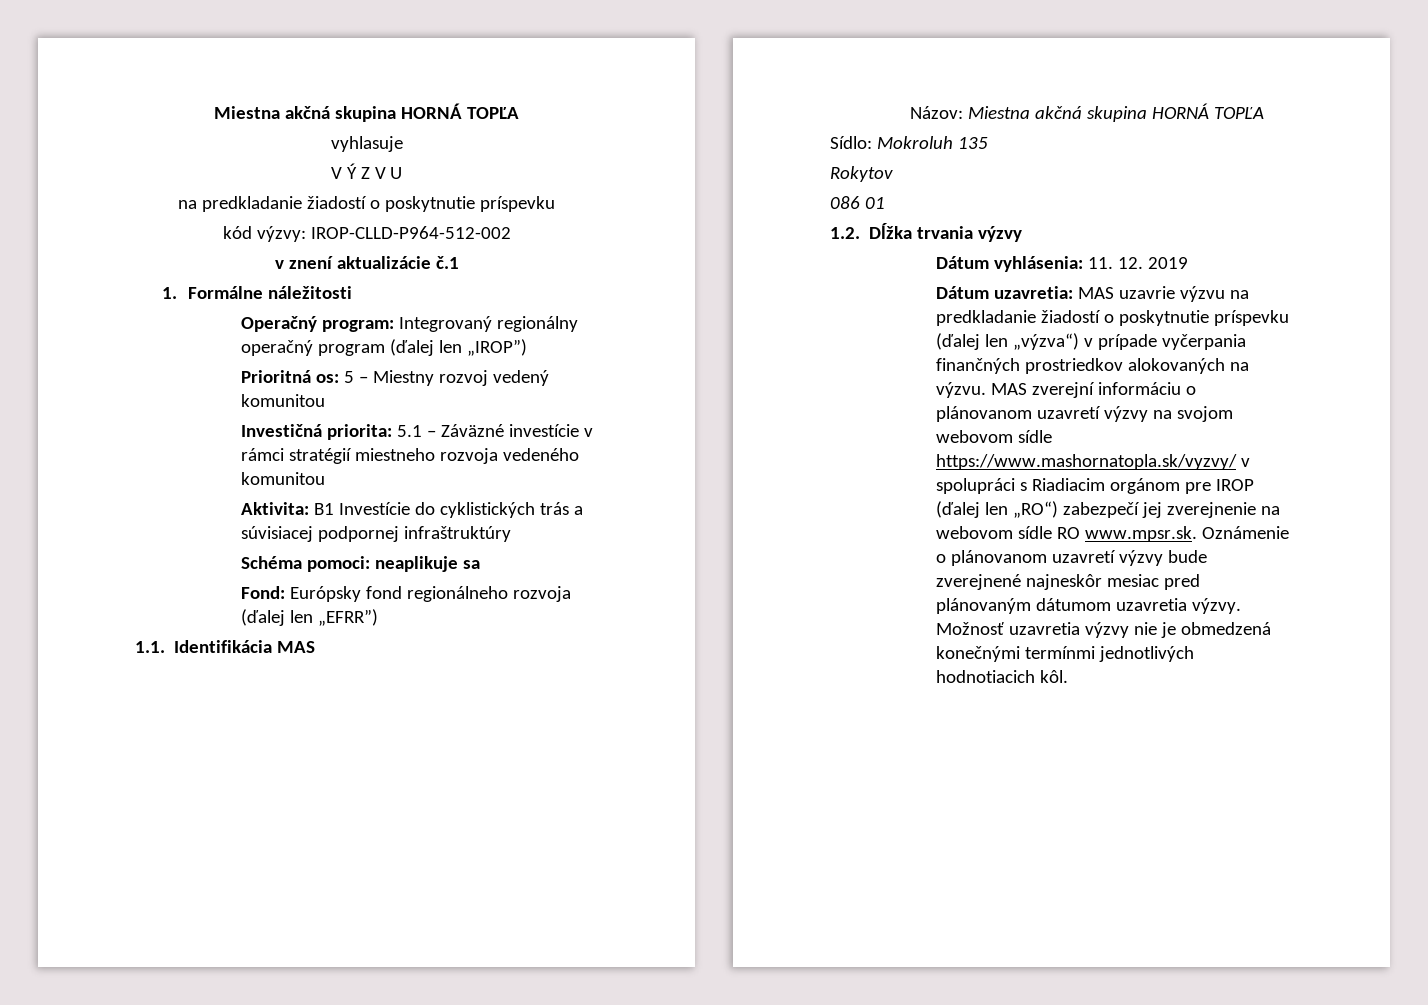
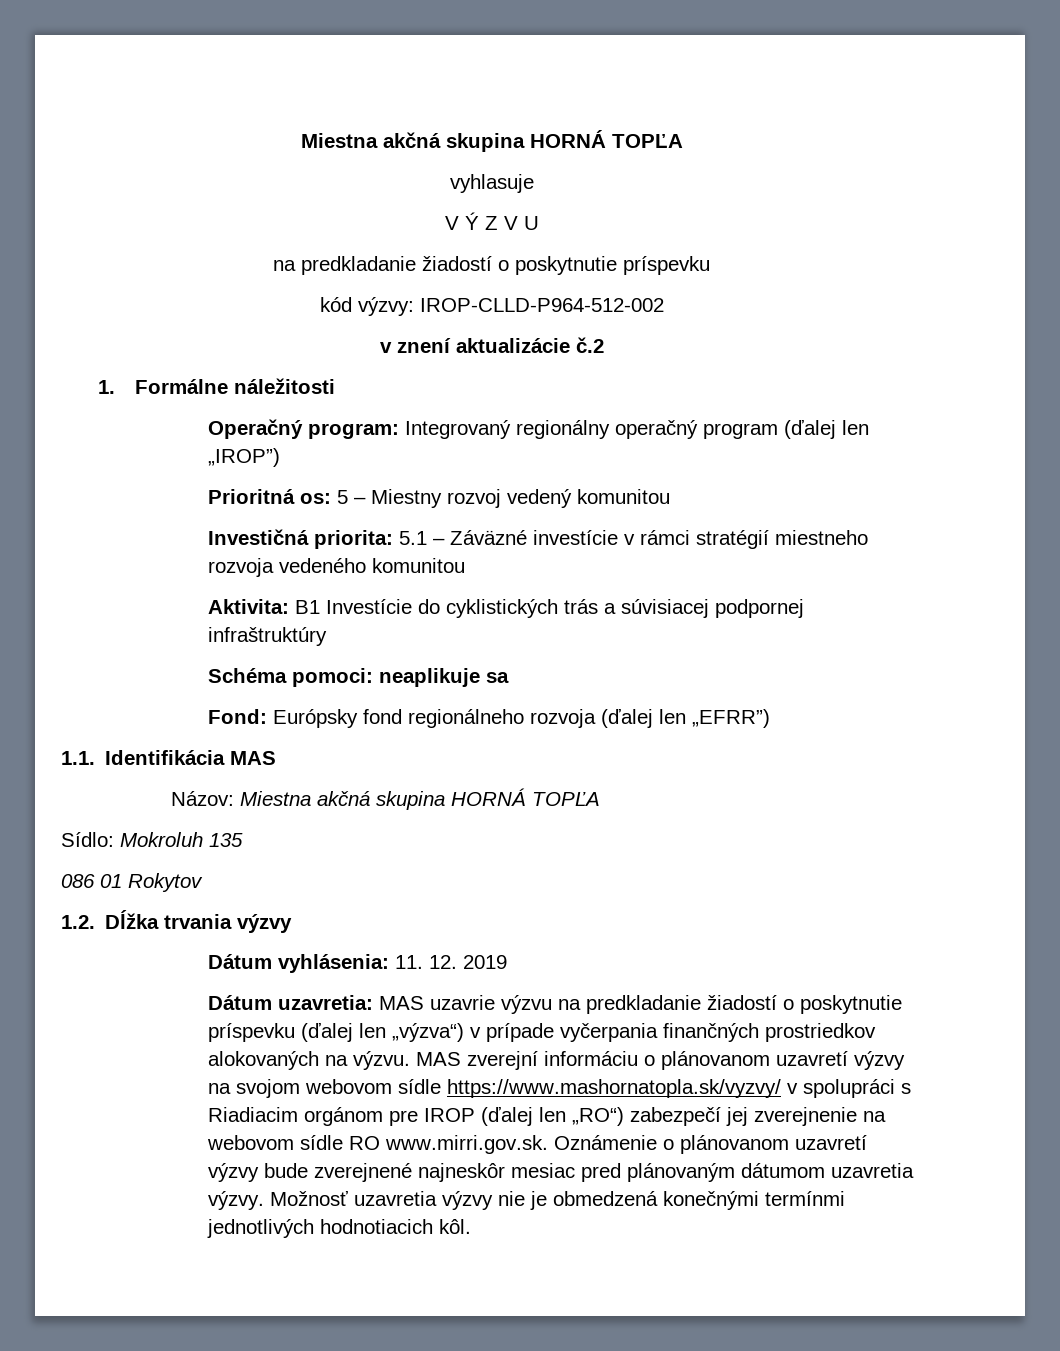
[435,256,459,269] č.1 -> [575,337,604,353] č.2
[830,166,893,182] // Rokytov -> (243, 840) none
(885, 203) none -> [128,873,203,892] Rokytov
[1085,526,1198,542] www.mpsr.sk. -> [385,1135,549,1154] www.mirri.gov.sk.

